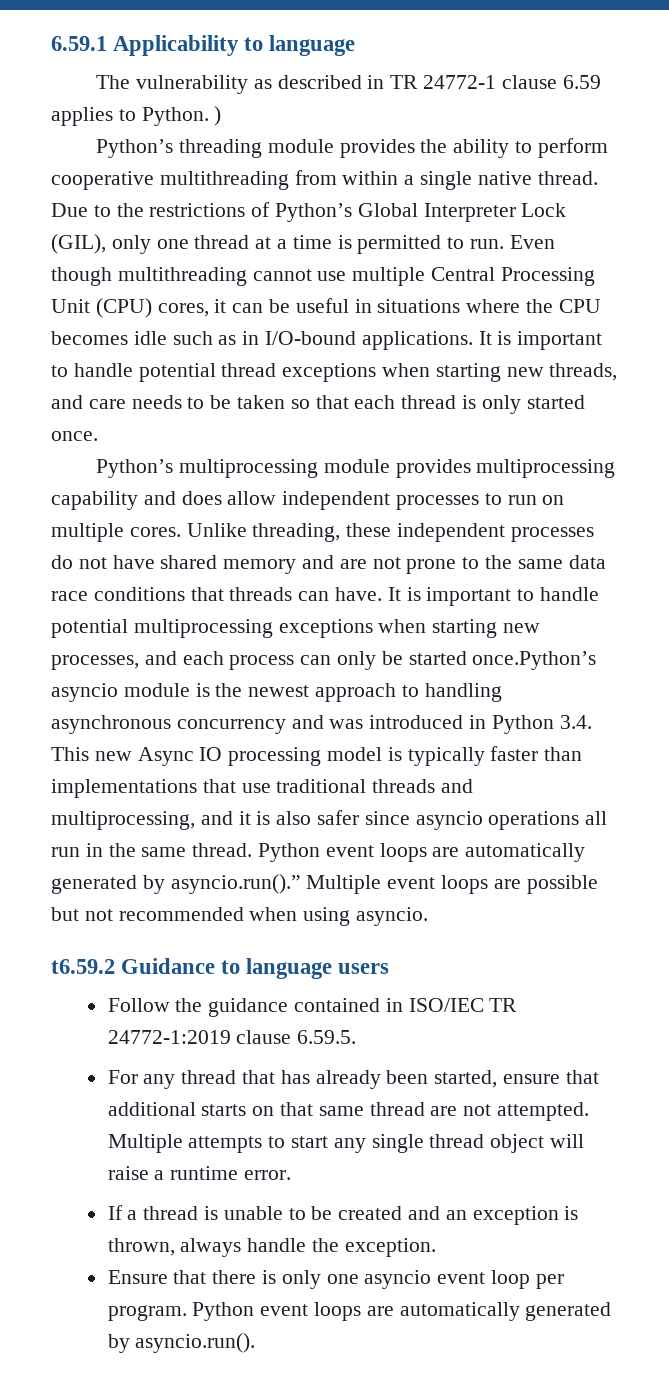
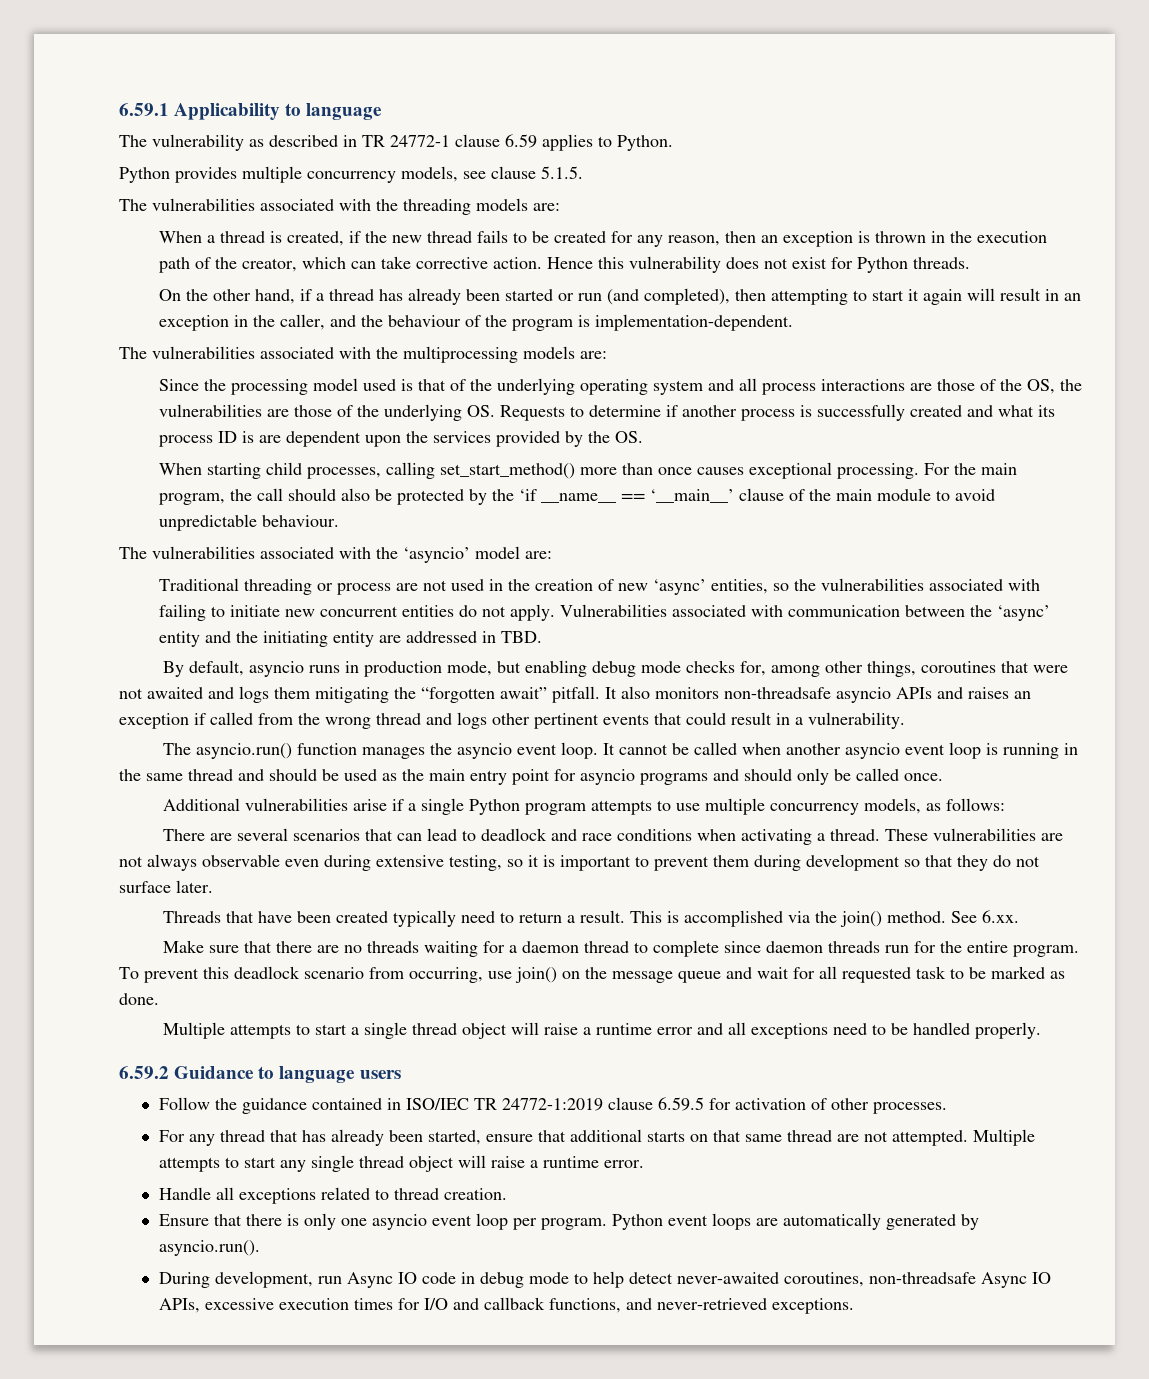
[214,106,222,126] [96,138,608,158] [51,170,598,190] [51,202,567,222] [51,234,555,254] [51,267,595,286] [51,298,601,318] [51,331,603,350] [51,363,618,382] [51,395,585,414] [51,431,98,441] [96,459,616,478] [51,491,565,510] [51,523,594,542] [51,555,606,574] [51,587,600,606] [51,619,541,638] [51,651,597,670] [51,683,502,702] [51,715,592,734] [51,746,583,766] [51,779,474,798] [51,810,608,830] [51,843,586,862] [51,874,598,894] [51,907,429,926] [51,959,115,974] ) // Python’s threading module provides the ability to perform cooperative multithreading from within a single native thread. Due to the restrictions of Python’s Global Interpreter Lock (GIL), only one thread at a time is permitted to run. Even though multithreading cannot use multiple Central Processing Unit (CPU) cores, it can be useful in situations where the CPU becomes idle such as in I/O-bound applications. It is important to handle potential thread exceptions when starting new threads, and care needs to be taken so that each thread is only started once. // Python’s multiprocessing module provides multiprocessing capability and does allow independent processes to run on multiple cores. Unlike threading, these independent processes do not have shared memory and are not prone to the same data race conditions that threads can have. It is important to handle potential multiprocessing exceptions when starting new processes, and each process can only be started once.Python’s asyncio module is the newest approach to handling asynchronous concurrency and was introduced in Python 3.4. This new Async IO processing model is typically faster than implementations that use traditional threads and multiprocessing, and it is also safer since asyncio operations all run in the same thread. Python event loops are automatically generated by asyncio.run().” Multiple event loops are possible but not recommended when using asyncio. // t6.59.2 -> [119,166,583,183] [119,198,560,215] [158,230,1047,247] [158,256,970,273] [158,288,1081,305] [158,314,793,331] [119,346,607,363] [158,378,1082,395] [158,404,1055,421] [158,431,643,447] [158,462,1017,479] [158,488,995,505] [158,514,339,531] [119,546,552,563] [158,578,1040,595] [158,604,1050,621] [158,631,542,647] [163,660,1069,677] [119,686,1031,703] [119,712,905,729] [163,742,1079,759] [119,768,943,785] [163,798,1006,815] [163,828,1064,845] [119,854,1040,871] [119,880,213,893] [163,910,1020,927] [163,940,1080,957] [119,966,1065,983] [119,993,159,1005] [163,1022,1042,1039] [119,1066,169,1079] // Python provides multiple concurrency models, see clause 5.1.5. // The vulnerabilities associated with the threading models are: // When a thread is created, if the new thread fails to be created for any reason, then an exception is thrown in the execution path of the creator, which can take corrective action. Hence this vulnerability does not exist for Python threads. // On the other hand, if a thread has already been started or run (and completed), then attempting to start it again will result in an exception in the caller, and the behaviour of the program is implementation-dependent. // The vulnerabilities associated with the multiprocessing models are: // Since the processing model used is that of the underlying operating system and all process interactions are those of the OS, the vulnerabilities are those of the underlying OS. Requests to determine if another process is successfully created and what its process ID is are dependent upon the services provided by the OS. // When starting child processes, calling set_start_method() more than once causes exceptional processing. For the main program, the call should also be protected by the ‘if __name__ == ‘__main__’ clause of the main module to avoid unpredictable behaviour. // The vulnerabilities associated with the ‘asyncio’ model are: // Traditional threading or process are not used in the creation of new ‘async’ entities, so the vulnerabilities associated with failing to initiate new concurrent entities do not apply. Vulnerabilities associated with communication between the ‘async’ entity and the initiating entity are addressed in TBD. // By default, asyncio runs in production mode, but enabling debug mode checks for, among other things, coroutines that were not awaited and logs them mitigating the “forgotten await” pitfall. It also monitors non-threadsafe asyncio APIs and raises an exception if called from the wrong thread and logs other pertinent events that could result in a vulnerability. // The asyncio.run() function manages the asyncio event loop. It cannot be called when another asyncio event loop is running in the same thread and should be used as the main entry point for asyncio programs and should only be called once. // Additional vulnerabilities arise if a single Python program attempts to use multiple concurrency models, as follows: // There are several scenarios that can lead to deadlock and race conditions when activating a thread. These vulnerabilities are not always observable even during extensive testing, so it is important to prevent them during development so that they do not surface later. // Threads that have been created typically need to return a result. This is accomplished via the join() method. See 6.xx. // Make sure that there are no threads waiting for a daemon thread to complete since daemon threads run for the entire program. To prevent this deadlock scenario from occurring, use join() on the message queue and wait for all requested task to be marked as done. // Multiple attempts to start a single thread object will raise a runtime error and all exceptions need to be handled properly. // 6.59.2
[297,1030,357,1044] 6.59.5. -> [657,1097,947,1114] 6.59.5 for activation of other processes.
[107,1205,579,1225] [107,1238,436,1257] If a thread is unable to be created and an exception is thrown, always handle the exception. -> [158,1187,507,1204] Handle all exceptions related to thread creation.
(256, 1343) none -> [158,1271,1051,1288] [158,1297,854,1314] // During development, run Async IO code in debug mode to help detect never-awaited coroutines, non-threadsafe Async IO APIs, excessive execution times for I/O and callback functions, and never-retrieved exceptions.

